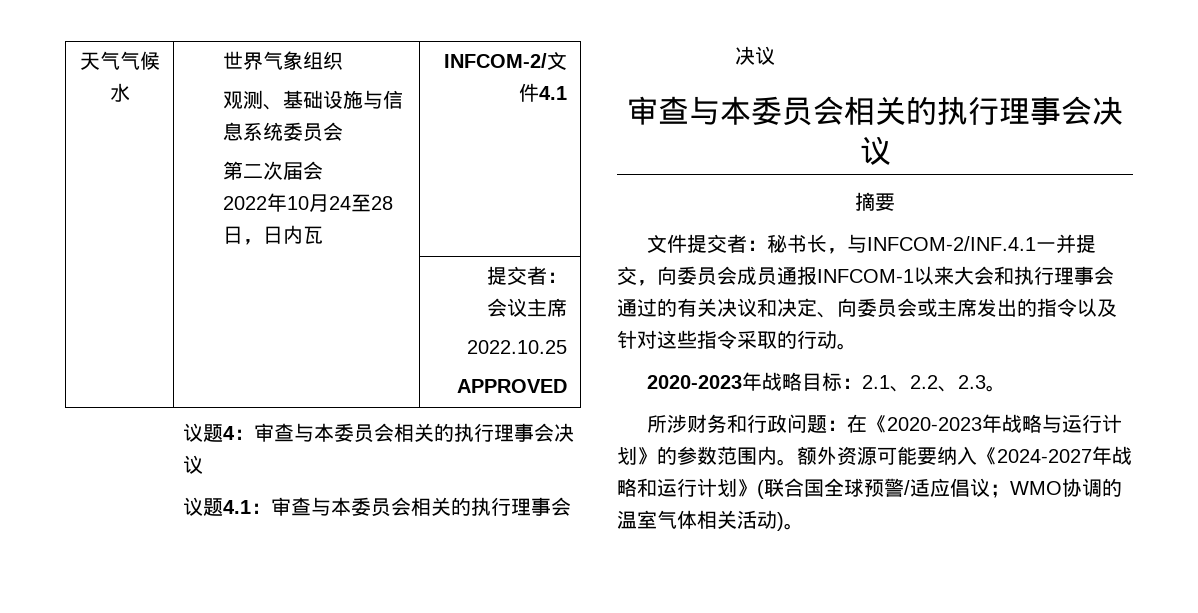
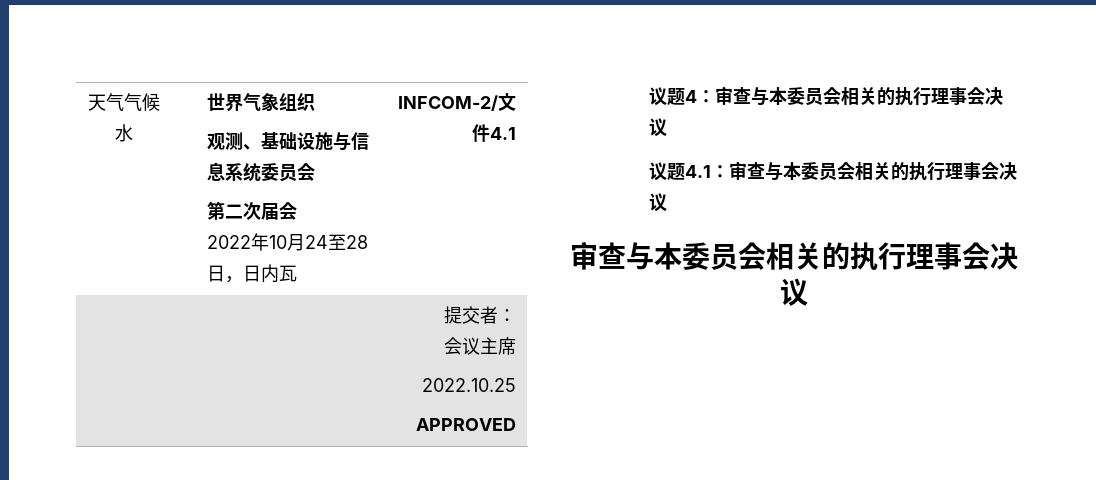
[855,192,895,211] [646,234,1096,254] [617,266,1114,286] [617,298,1117,318] [617,330,857,350] [646,372,1006,392] [646,414,1122,433] [617,446,1132,466] [617,478,1122,499] [617,510,804,531] // 摘要 // 文件提交者：秘书长，与INFCOM-2/INF.4.1一并提交，向委员会成员通报INFCOM-1以来大会和执行理事会通过的有关决议和决定、向委员会或主席发出的指令以及针对这些指令采取的行动。 // 2020-2023年战略目标：2.1、2.2、2.3。 // 所涉财务和行政问题：在《2020-2023年战略与运行计划》的参数范围内。额外资源可能要纳入《2024-2027年战略和运行计划》(联合国全球预警/适应倡议；WMO协调的温室气体相关活动)。 -> (808, 292) none

